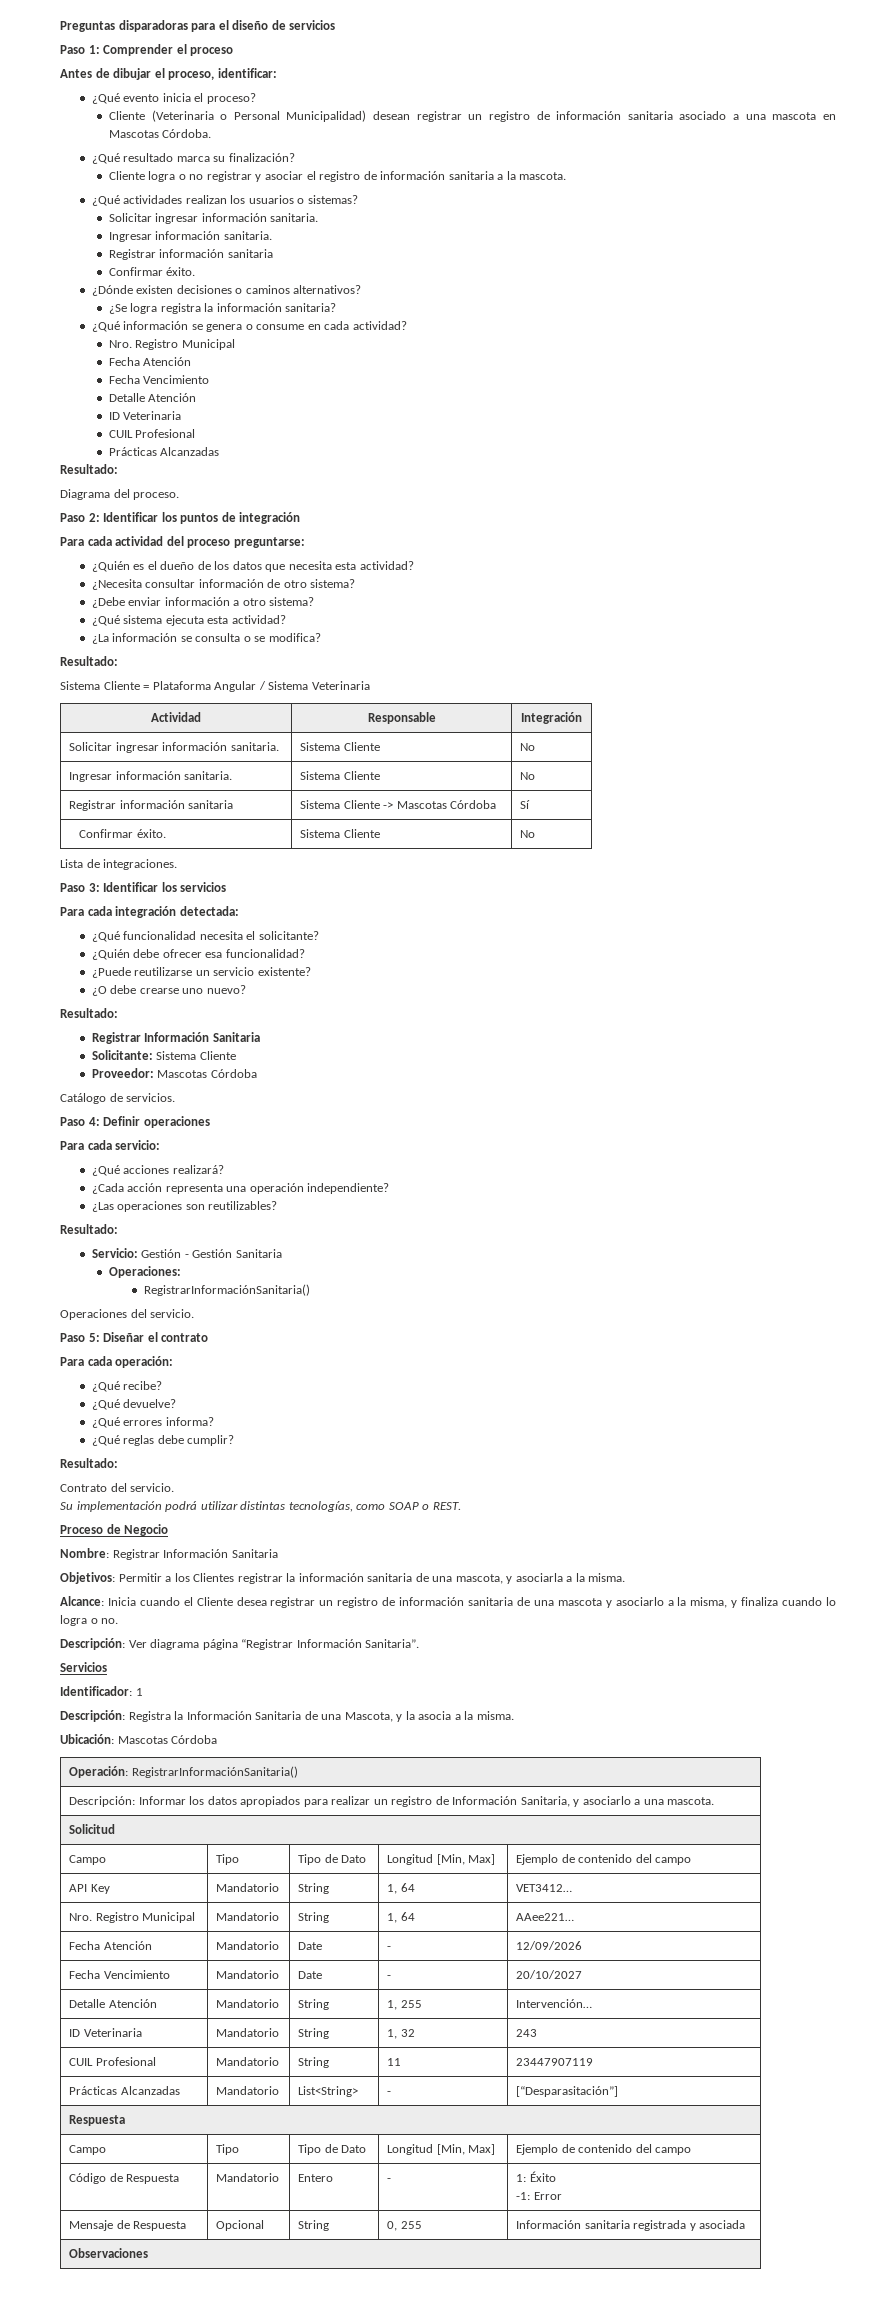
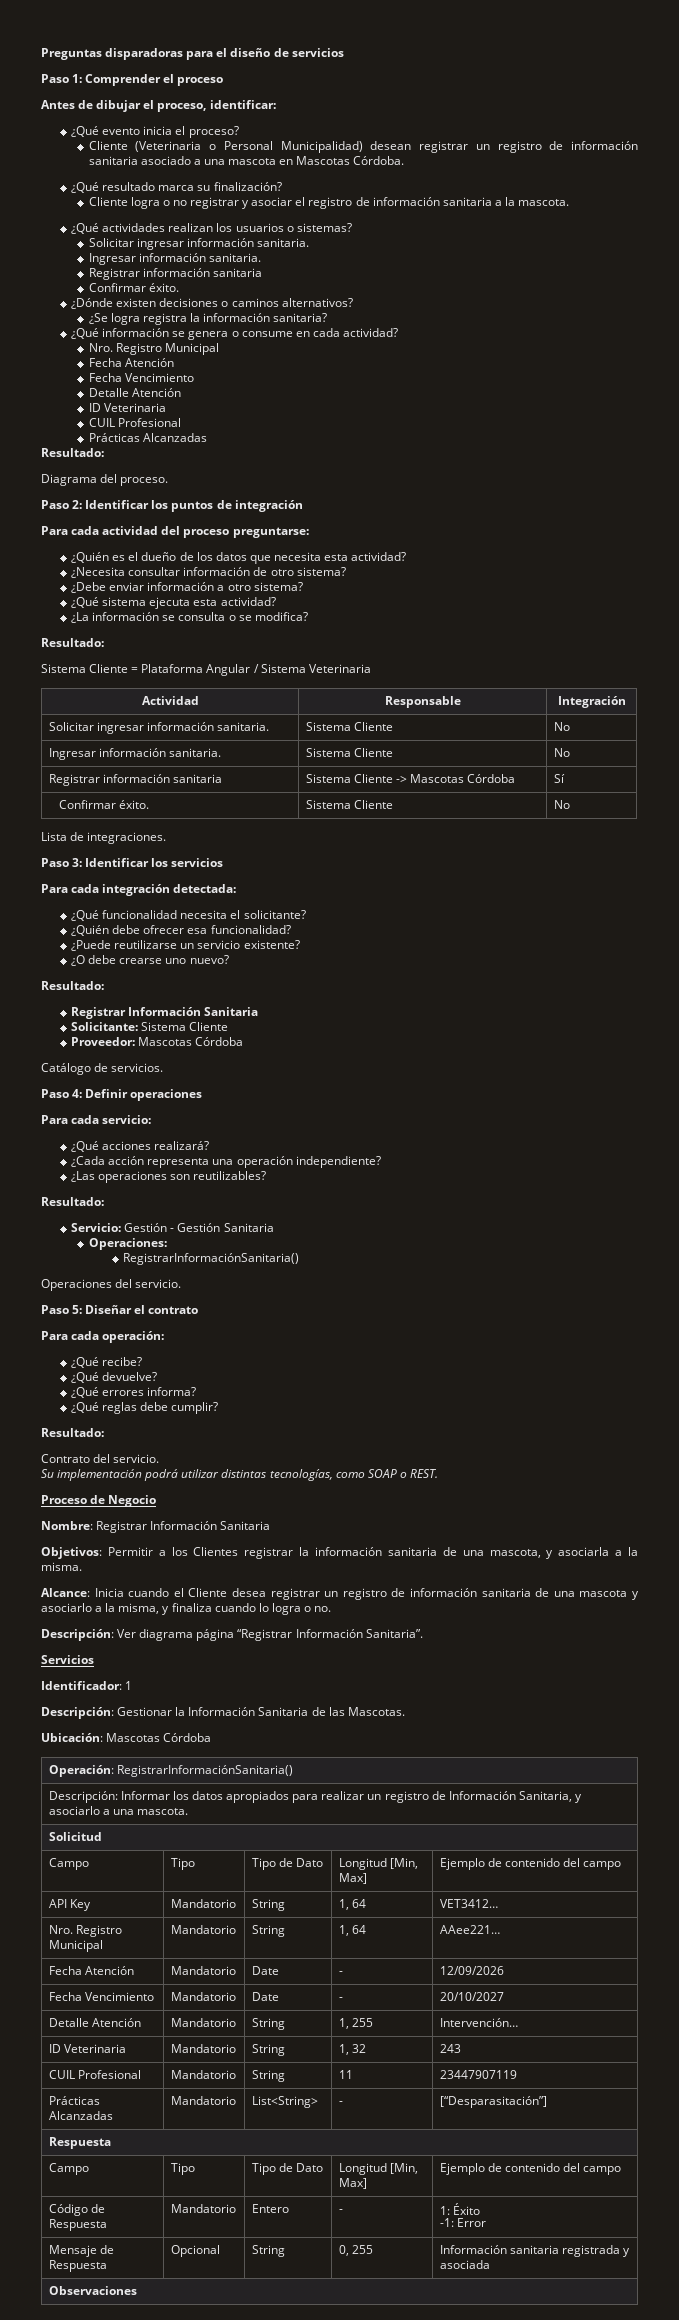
[128,1711,171,1722] Registra -> [117,1707,173,1716] Gestionar
[321,1711,514,1722] una Mascota, y la asocia a la misma. -> [328,1707,405,1716] las Mascotas.

